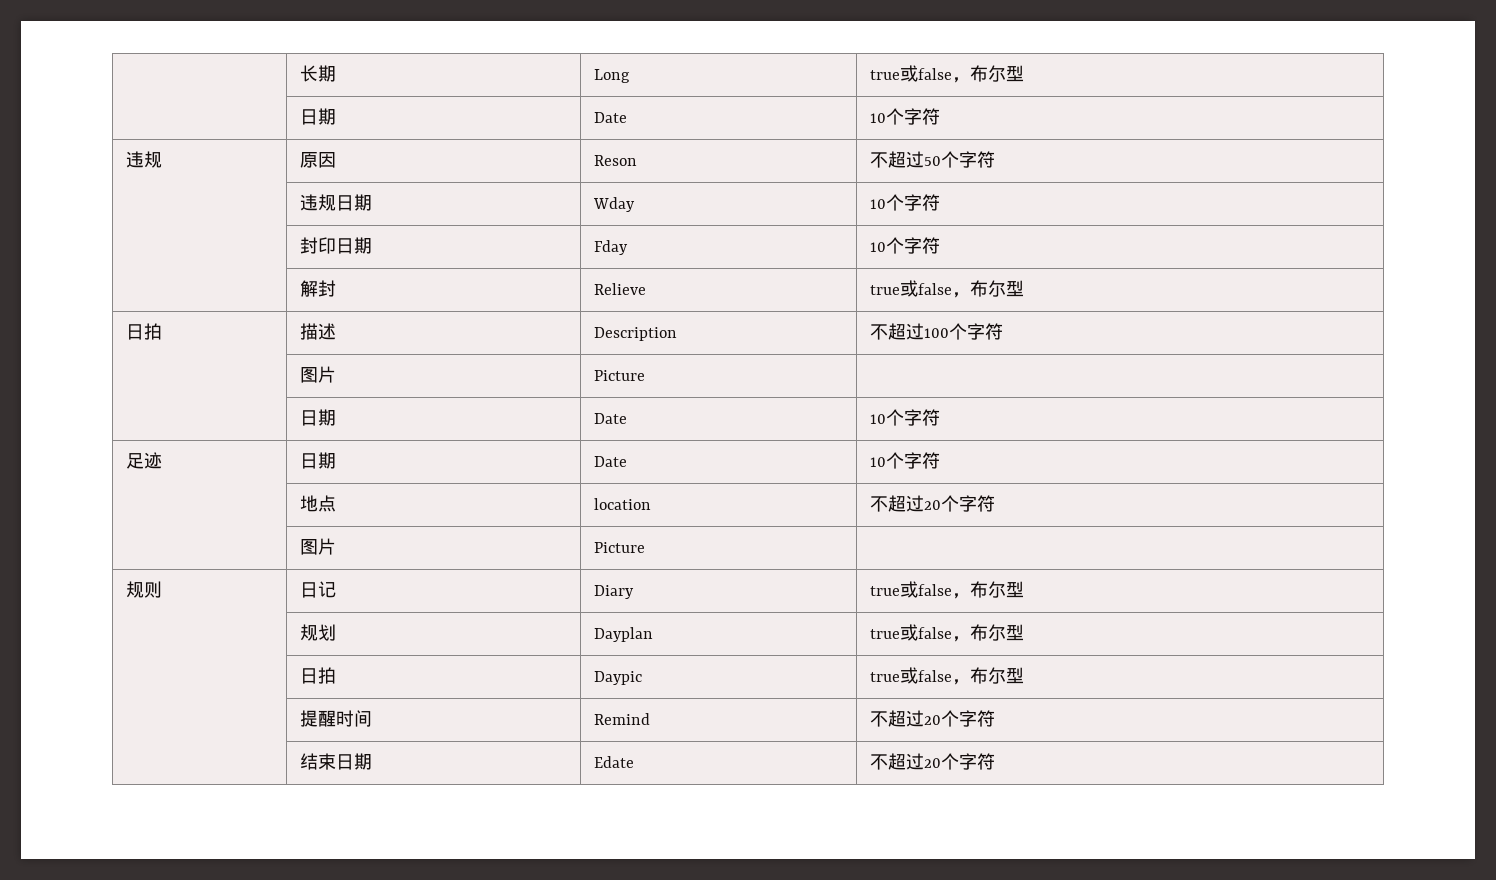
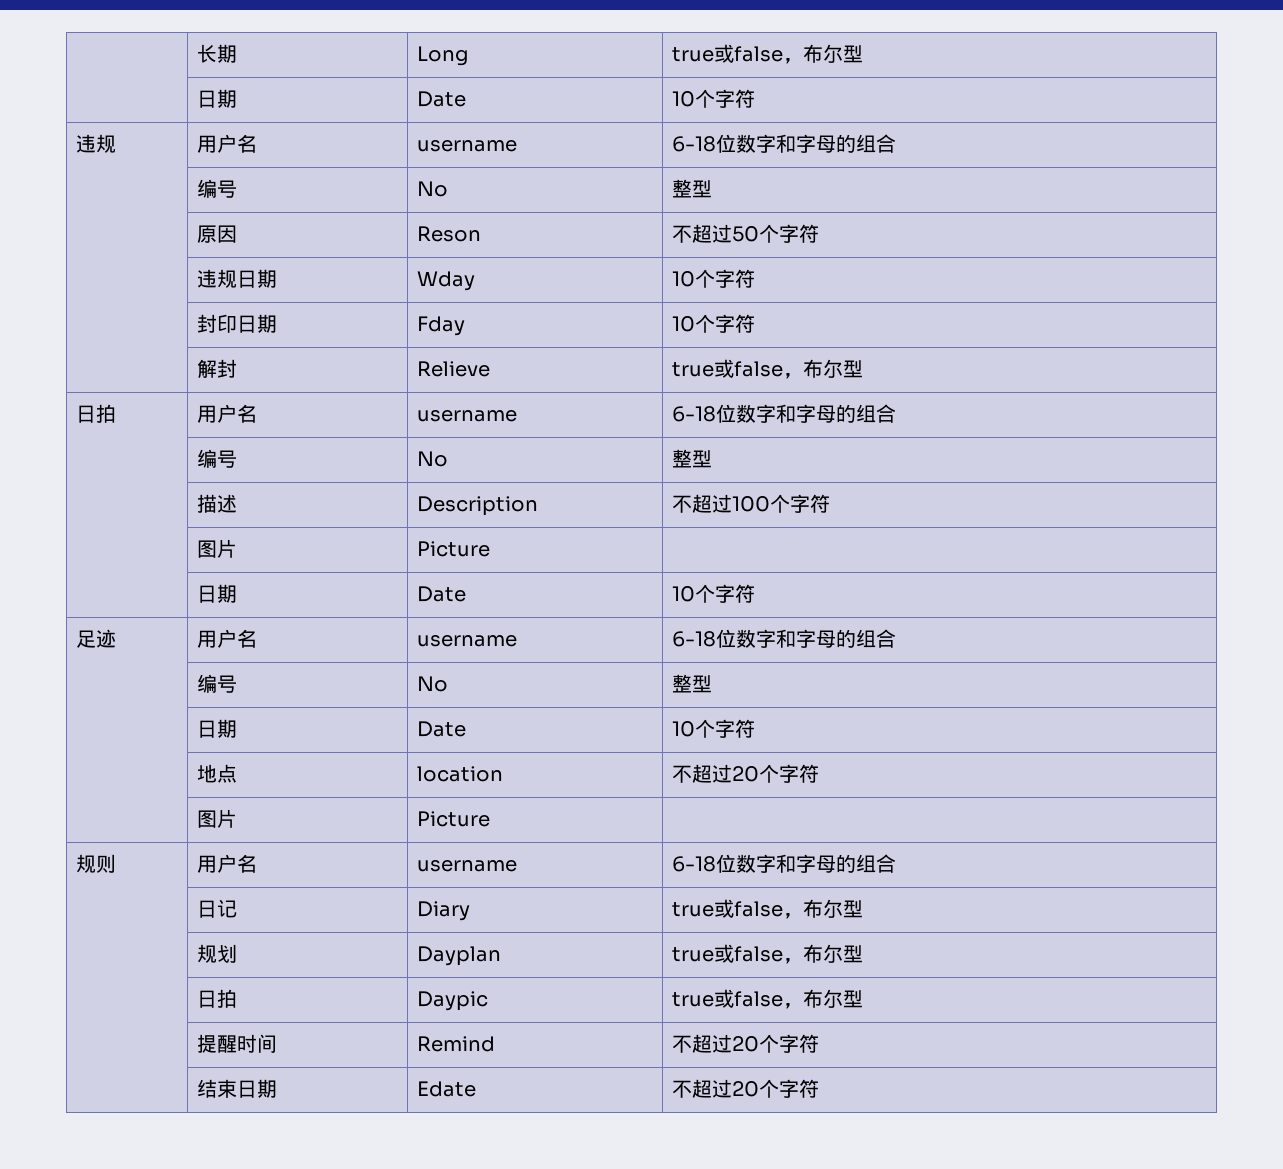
(162, 159) none -> [196,134,257,153] [416,139,517,152] [671,134,896,153] [196,179,237,198] [416,181,448,197] [671,179,712,198] | 用户名 | username | 6-18位数字和字母的组合 // | 编号 | No | 整型 //
(162, 331) none -> [196,404,257,423] [416,409,517,422] [671,404,896,423] [196,449,237,468] [416,451,448,467] [671,449,712,468] | 用户名 | username | 6-18位数字和字母的组合 // | 编号 | No | 整型 //
(162, 460) none -> [196,629,257,648] [416,634,517,647] [671,629,896,648] [196,674,237,693] [416,676,448,692] [671,674,712,693] | 用户名 | username | 6-18位数字和字母的组合 // | 编号 | No | 整型 //
(162, 589) none -> [196,854,257,873] [416,859,517,872] [671,854,896,873] | 用户名 | username | 6-18位数字和字母的组合 //

